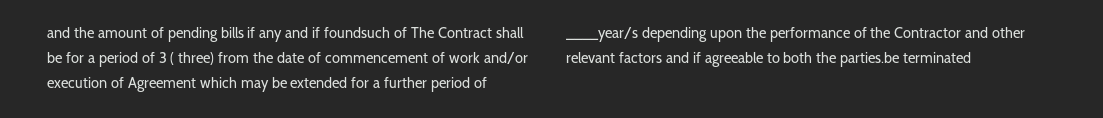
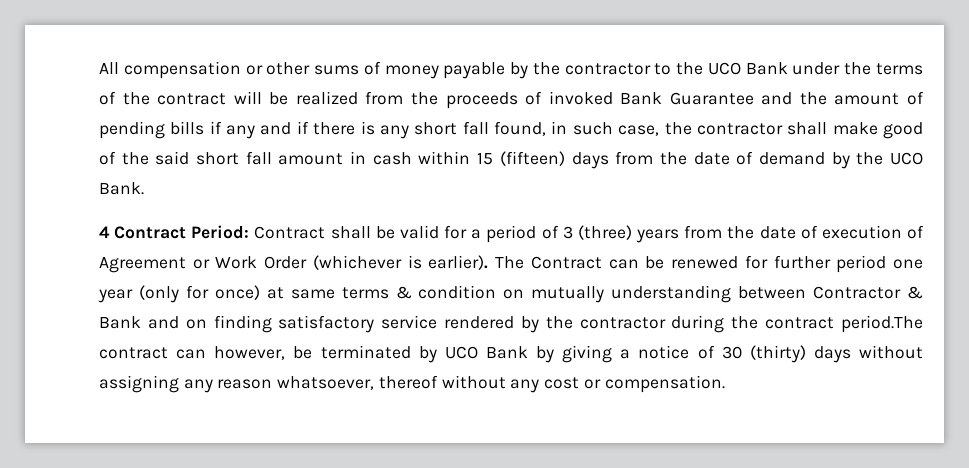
(47, 32) none -> [99,61,923,79] [99,91,754,109] All compensation or other sums of money payable by the contractor to the UCO Bank under the terms of the contract will be realized from the proceeds of invoked Bank Guarantee
[324,27,434,38] foundsuch of The -> [313,121,923,139] [99,151,924,169] [99,182,144,195] [99,225,250,239] there is any short fall found, in such case, the contractor shall make good of the said short fall amount in cash within 15 (fifteen) days from the date of demand by the UCO Bank. // 4 Contract Period:
(62, 57) none -> [399,225,439,239] valid
[170,52,528,65] [47,77,488,92] [566,27,1026,42] [566,52,972,67] ( three) from the date of commencement of work and/or execution of Agreement which may be extended for a further period of ____year/s depending upon the performance of the Contractor and other relevant factors and if agreeable to both the parties.be terminated -> [577,225,924,243] [99,255,924,273] [98,285,924,303] [99,315,923,333] [99,345,923,363] [99,375,725,393] (three) years from the date of execution of Agreement or Work Order (whichever is earlier). The Contract can be renewed for further period one year (only for once) at same terms & condition on mutually understanding between Contractor & Bank and on finding satisfactory service rendered by the contractor during the contract period.The contract can however, be terminated by UCO Bank by giving a notice of 30 (thirty) days without assigning any reason whatsoever, thereof without any cost or compensation.

